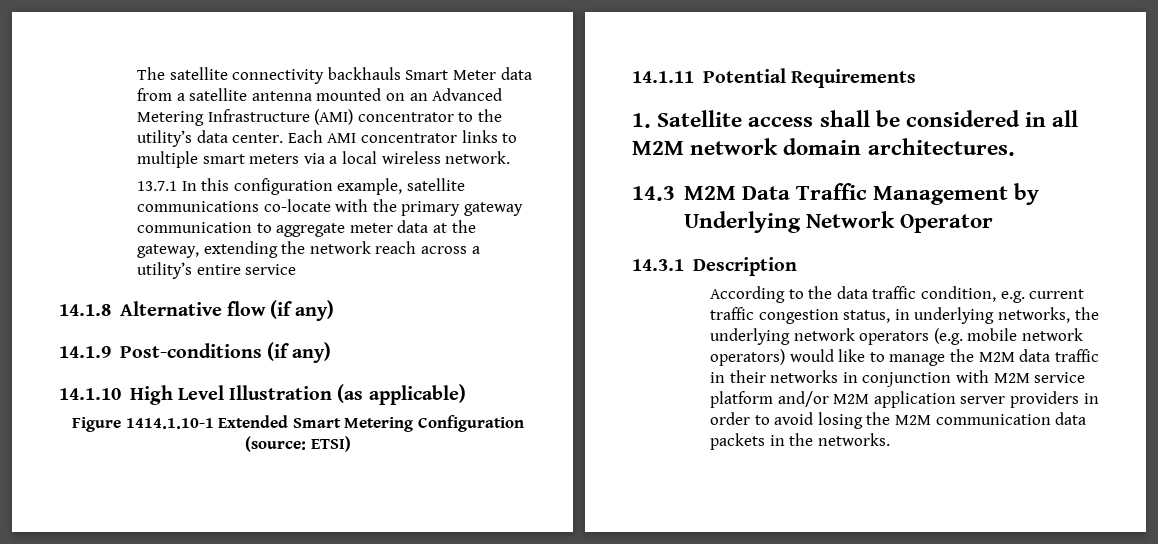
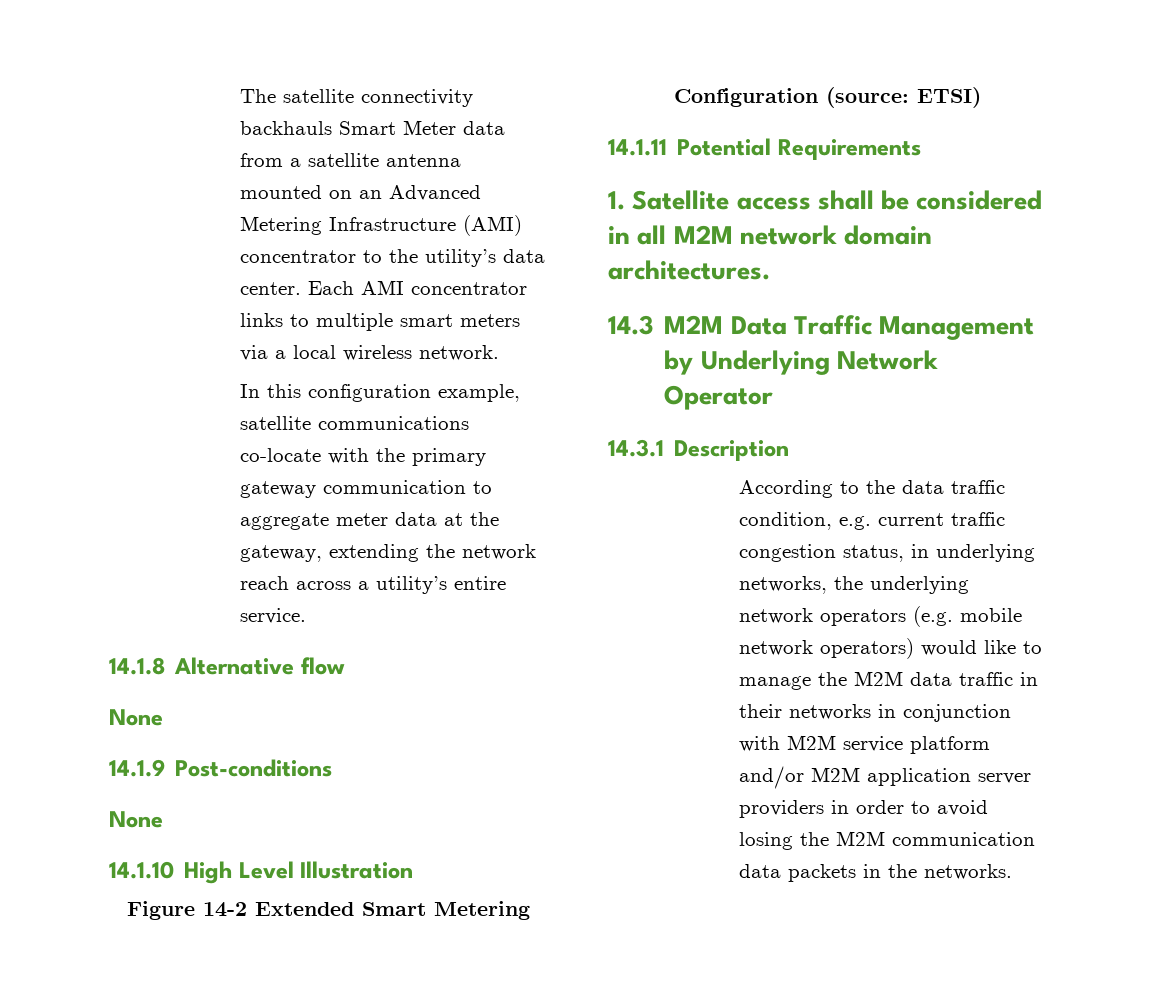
[136,181,177,191] 13.7.1 -> (500, 353) none
[245,264,297,275] service -> [240,608,307,624] service.
[270,300,335,321] (if any) -> [109,709,163,726] // None
[266,342,332,363] (if any) -> [109,811,163,828] // None
[337,384,466,405] (as applicable) -> (414, 870) none
[125,418,214,429] 1414.1.10-1 -> [202,902,247,917] 14-2

